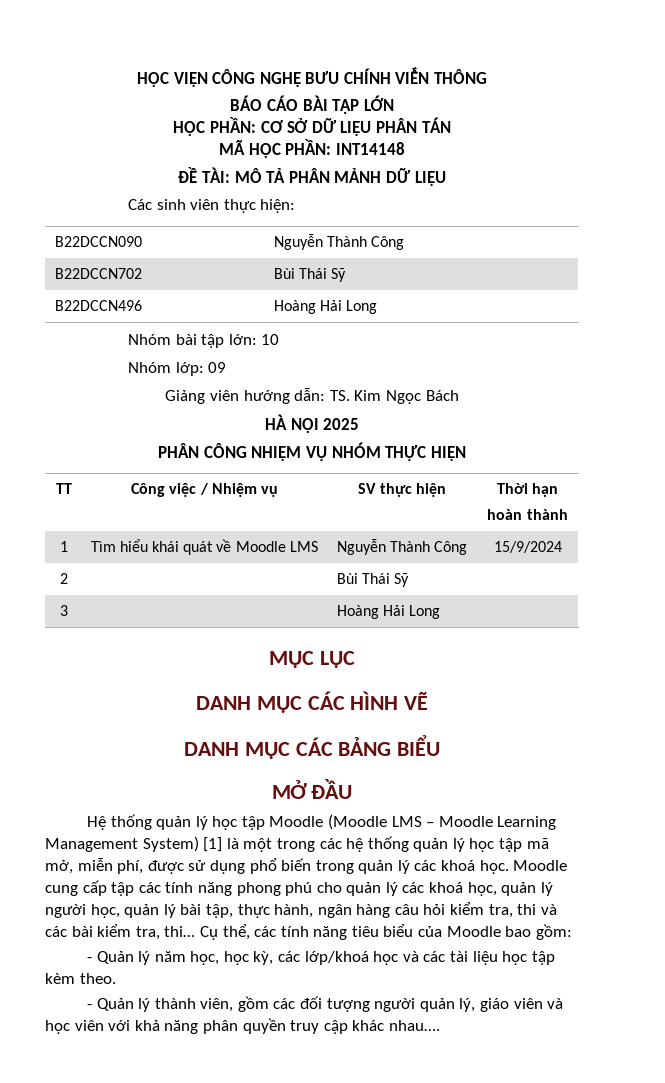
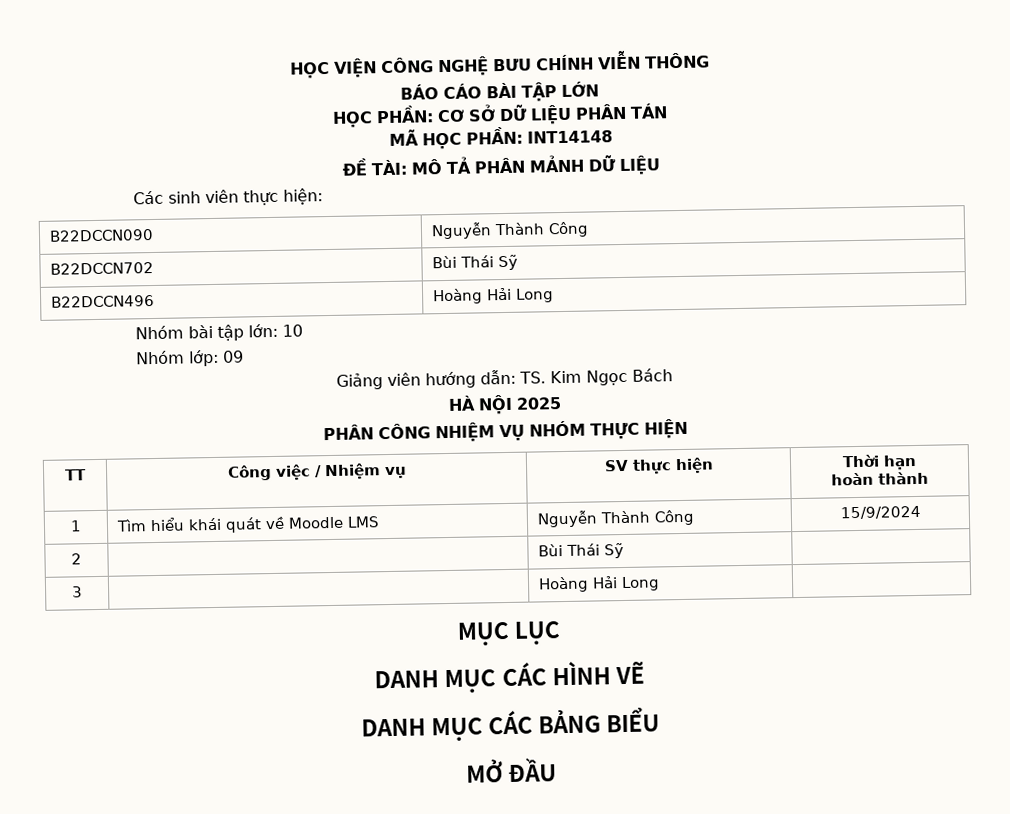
[86,814,557,830] [45,836,549,852] [45,858,568,874] [45,880,553,896] [45,902,557,918] [45,924,572,940] [86,951,555,965] [45,973,116,984] [86,996,564,1012] [45,1018,440,1034] // Hệ thống quản lý học tập Moodle (Moodle LMS – Moodle Learning Management System) [1] là một trong các hệ thống quản lý học tập mã mở, miễn phí, được sử dụng phổ biến trong quản lý các khoá học. Moodle cung cấp tập các tính năng phong phú cho quản lý các khoá học, quản lý người học, quản lý bài tập, thực hành, ngân hàng câu hỏi kiểm tra, thi và các bài kiểm tra, thi… Cụ thể, các tính năng tiêu biểu của Moodle bao gồm: // - Quản lý năm học, học kỳ, các lớp/khoá học và các tài liệu học tập kèm theo. // - Quản lý thành viên, gồm các đối tượng người quản lý, giáo viên và học viên với khả năng phân quyền truy cập khác nhau…. -> (558, 769) none

